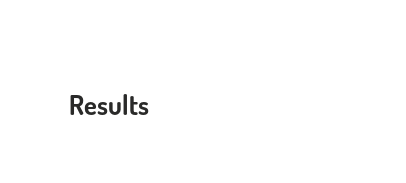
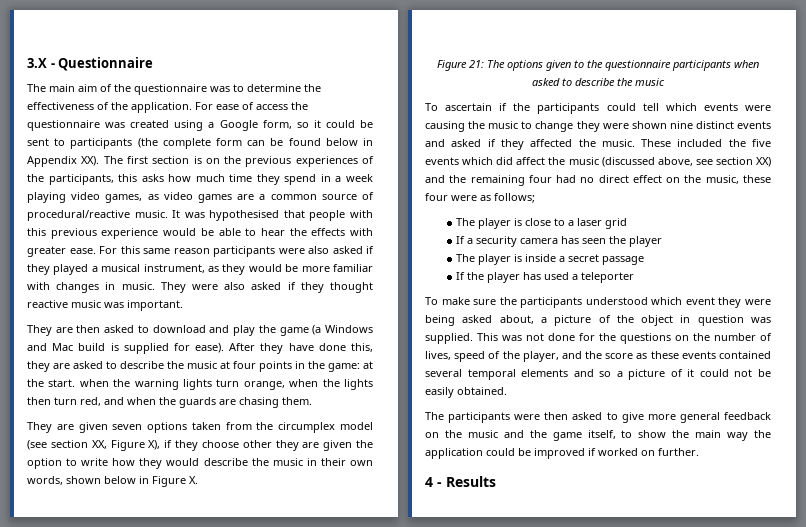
(69, 104) none -> [27,57,154,71] [27,84,321,95] [27,102,308,113] [27,120,374,131] [27,138,373,149] [27,156,375,167] [27,174,373,185] [27,192,374,203] [27,210,373,221] [27,228,373,239] [27,246,374,257] [27,264,373,275] [27,282,373,293] [27,300,183,311] [27,325,373,336] [27,343,374,354] [27,361,373,372] [27,379,373,390] [27,397,312,408] [27,422,373,433] [27,440,373,451] [27,458,373,469] [27,476,198,487] [437,60,759,71] [532,78,665,86] [425,103,771,114] [425,121,771,132] [425,139,771,150] [425,157,771,167] [425,175,771,186] [425,193,535,203] [456,218,628,229] [456,236,663,247] [456,254,645,265] [456,272,635,283] [425,297,771,308] [425,315,771,326] [425,333,772,344] [425,351,771,362] [425,369,771,380] [425,387,507,398] [425,412,771,423] [425,430,771,441] [425,448,699,459] [425,477,442,487] 3.X - Questionnaire // The main aim of the questionnaire was to determine the effectiveness of the application. For ease of access the questionnaire was created using a Google form, so it could be sent to participants (the complete form can be found below in Appendix XX). The first section is on the previous experiences of the participants, this asks how much time they spend in a week playing video games, as video games are a common source of procedural/reactive music. It was hypothesised that people with this previous experience would be able to hear the effects with greater ease. For this same reason participants were also asked if they played a musical instrument, as they would be more familiar with changes in music. They were also asked if they thought reactive music was important. // They are then asked to download and play the game (a Windows and Mac build is supplied for ease). After they have done this, they are asked to describe the music at four points in the game: at the start. when the warning lights turn orange, when the lights then turn red, and when the guards are chasing them. // They are given seven options taken from the circumplex model (see section XX, Figure X), if they choose other they are given the option to write how they would describe the music in their own words, shown below in Figure X. // Figure 21: The options given to the questionnaire participants when asked to describe the music // To ascertain if the participants could tell which events were causing the music to change they were shown nine distinct events and asked if they affected the music. These included the five events which did affect the music (discussed above, see section XX) and the remaining four had no direct effect on the music, these four were as follows; // The player is close to a laser grid // If a security camera has seen the player // The player is inside a secret passage // If the player has used a teleporter // To make sure the participants understood which event they were being asked about, a picture of the object in question was supplied. This was not done for the questions on the number of lives, speed of the player, and the score as these events contained several temporal elements and so a picture of it could not be easily obtained. // The participants were then asked to give more general feedback on the music and the game itself, to show the main way the application could be improved if worked on further. // 4 -

